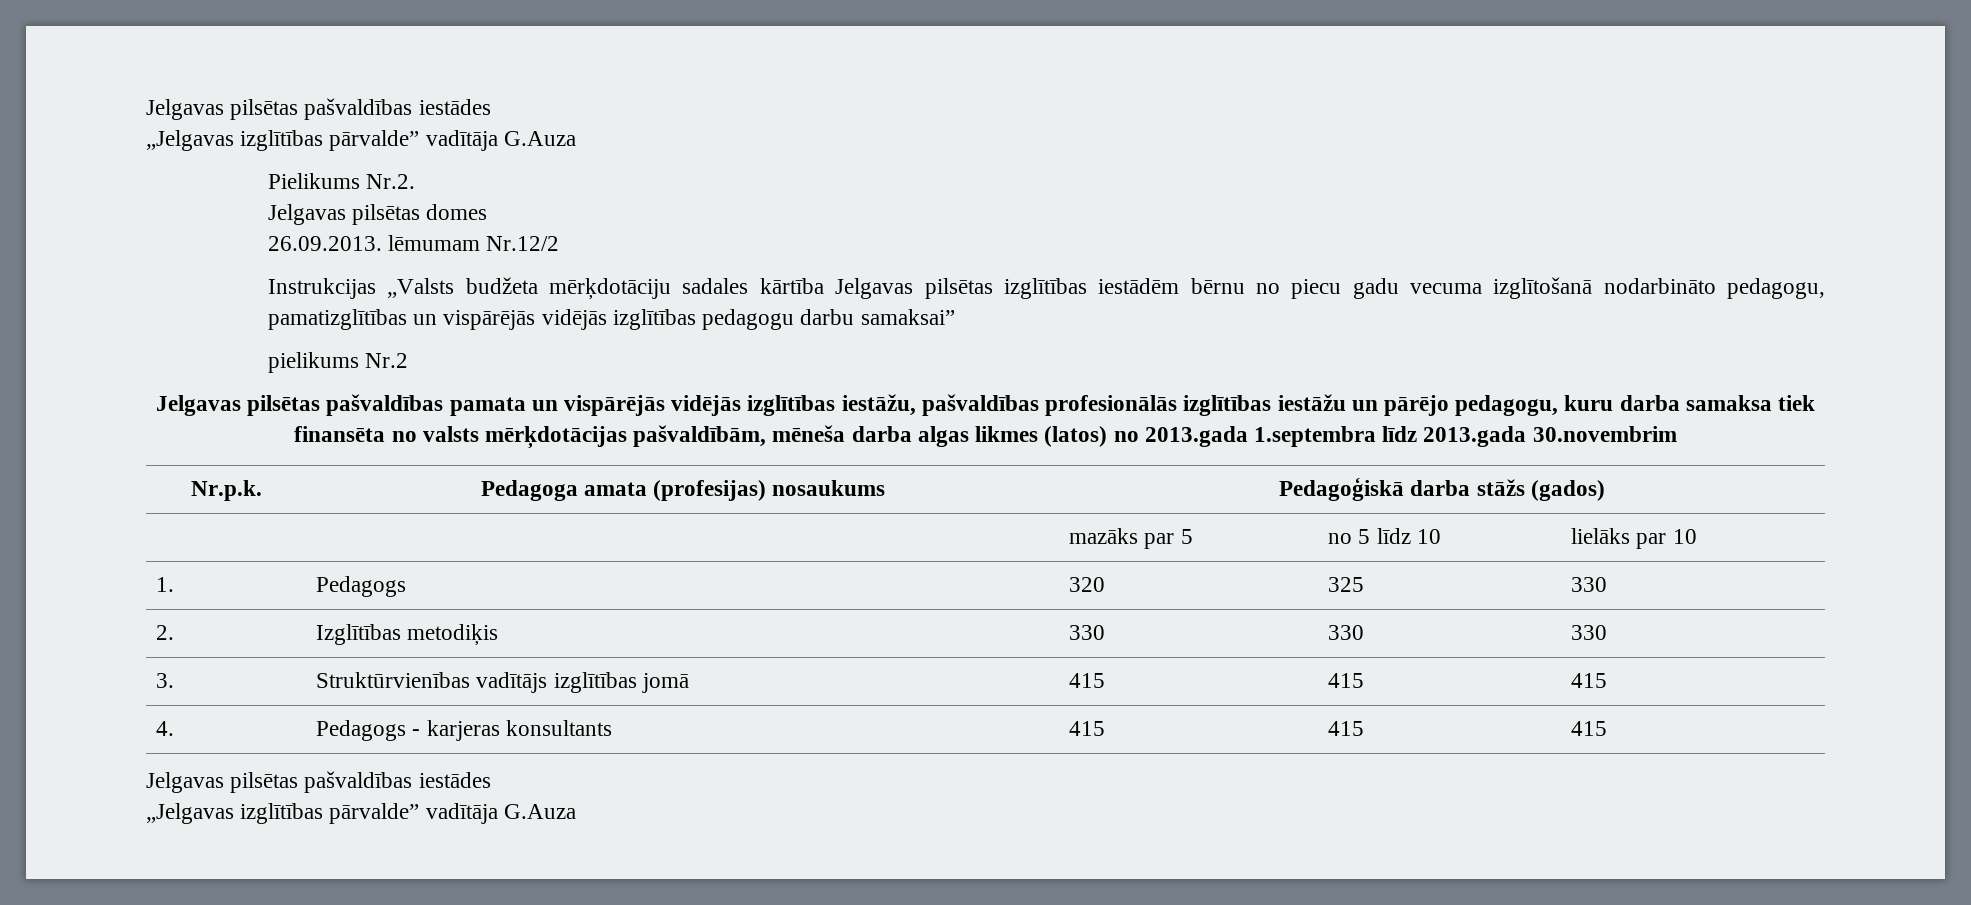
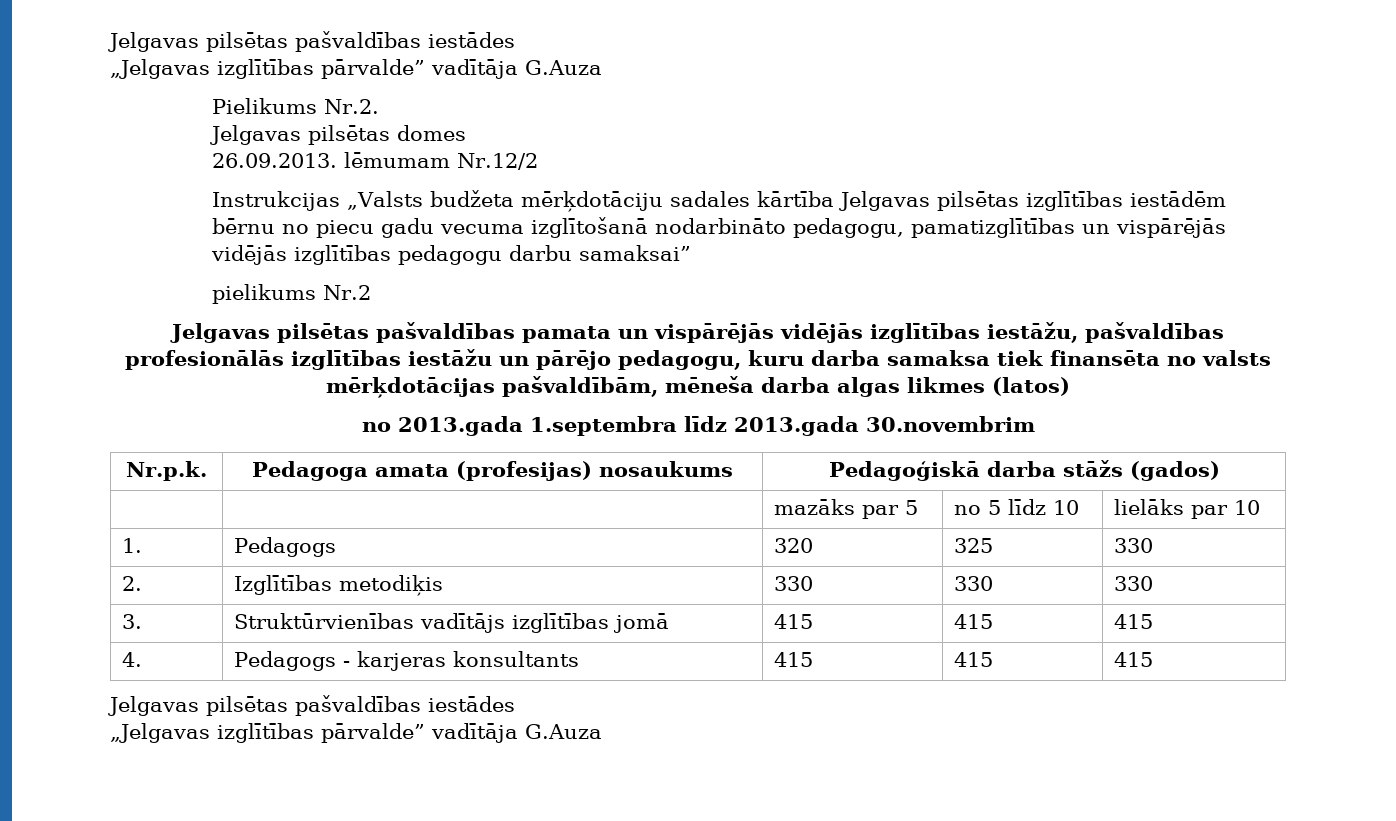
(1108, 436) none -> (1070, 386) //

